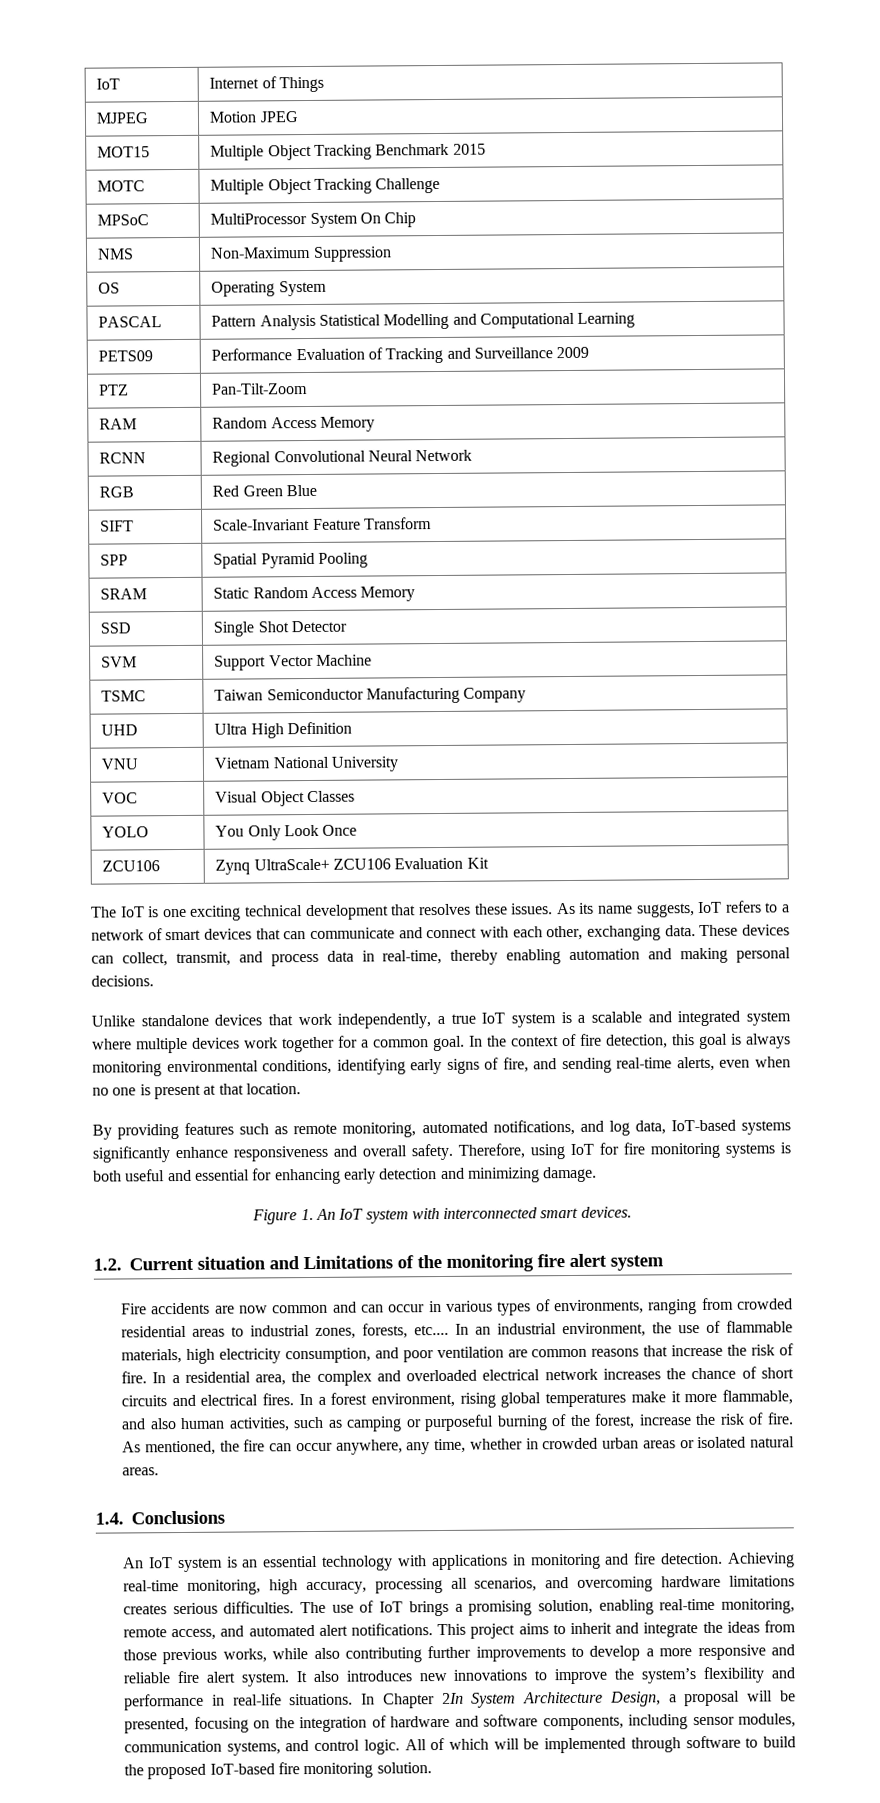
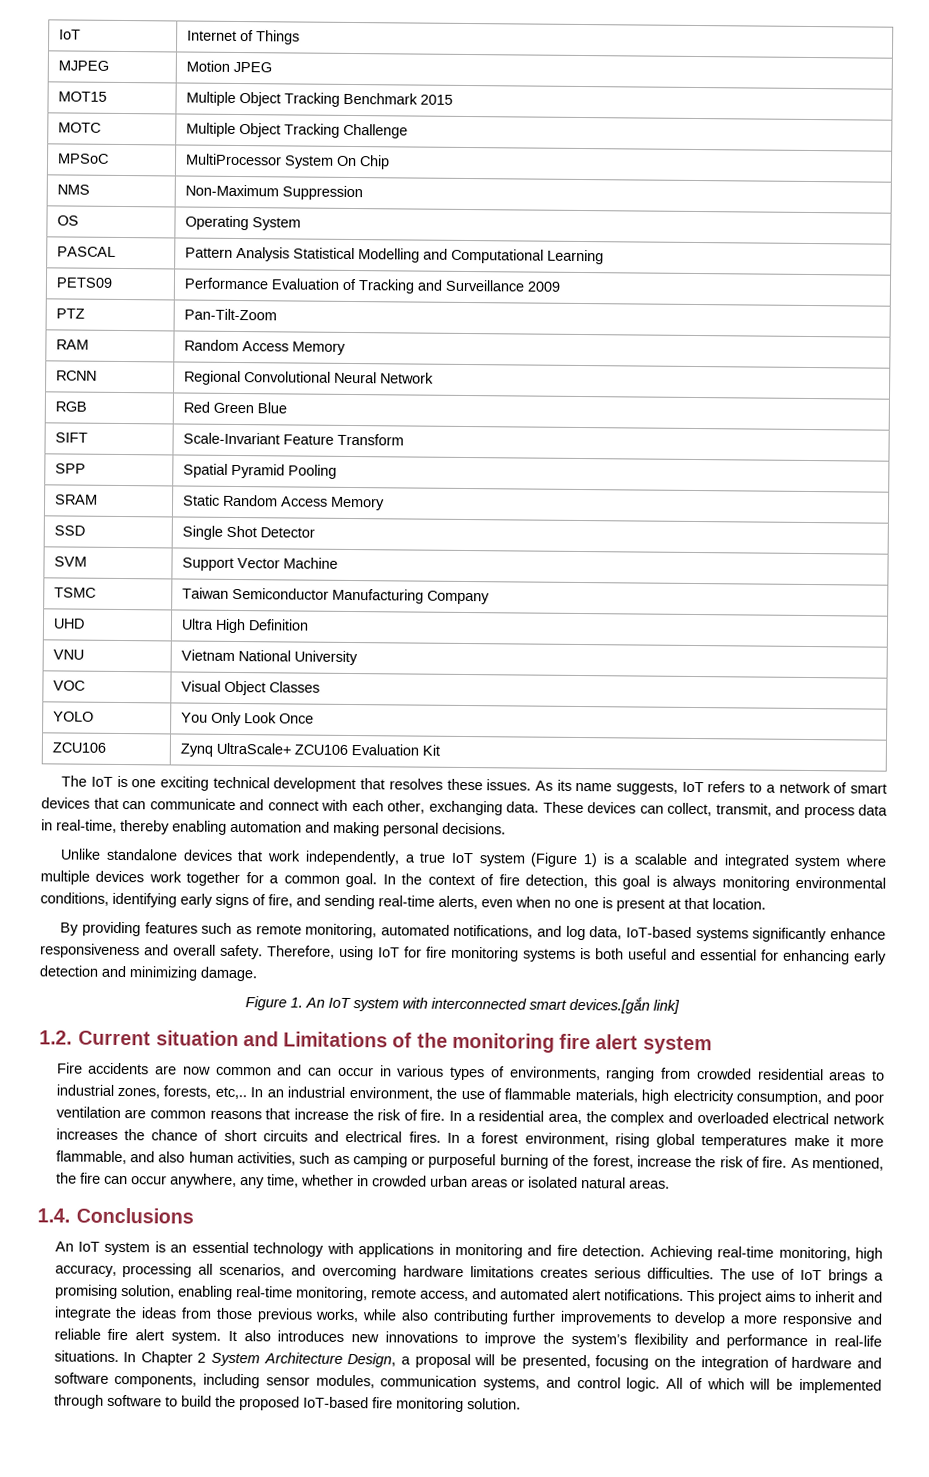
(556, 1020) none -> [530,852,599,868] (Figure 1)
[580,1206,632,1218] devices. -> [569,996,680,1014] devices.[gắn link]
[414,1324,450,1336] etc.... -> [214,1086,247,1100] etc,..
[441,1692,464,1705] 2In -> [197,1352,207,1363] 2

